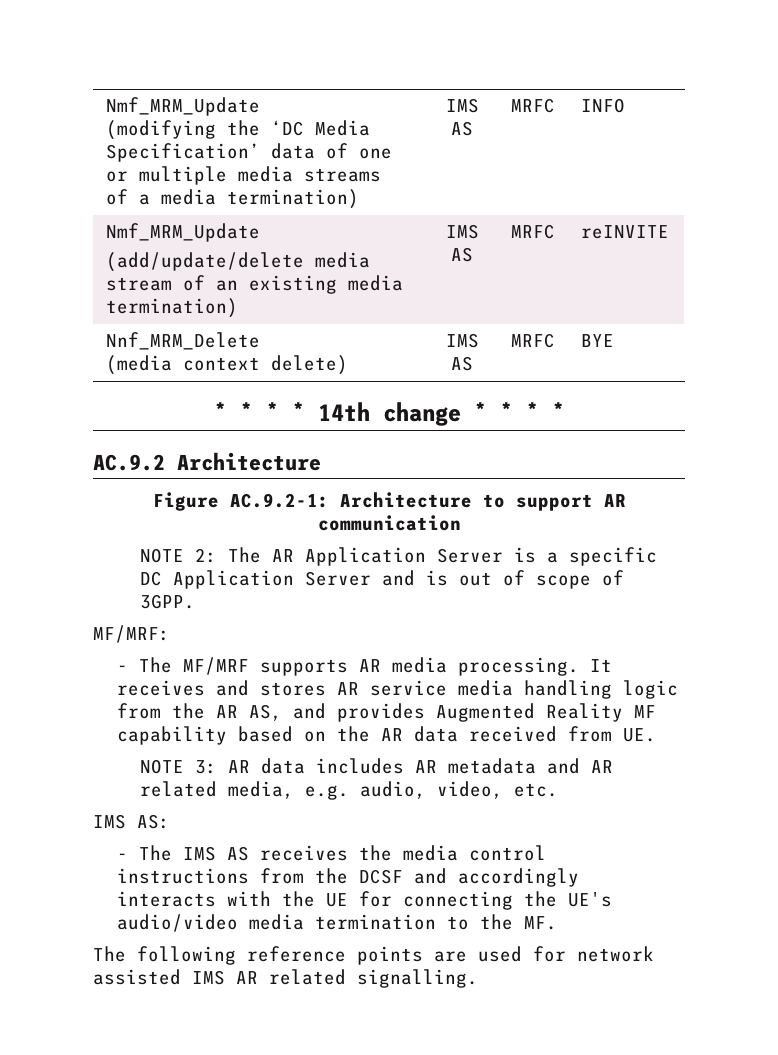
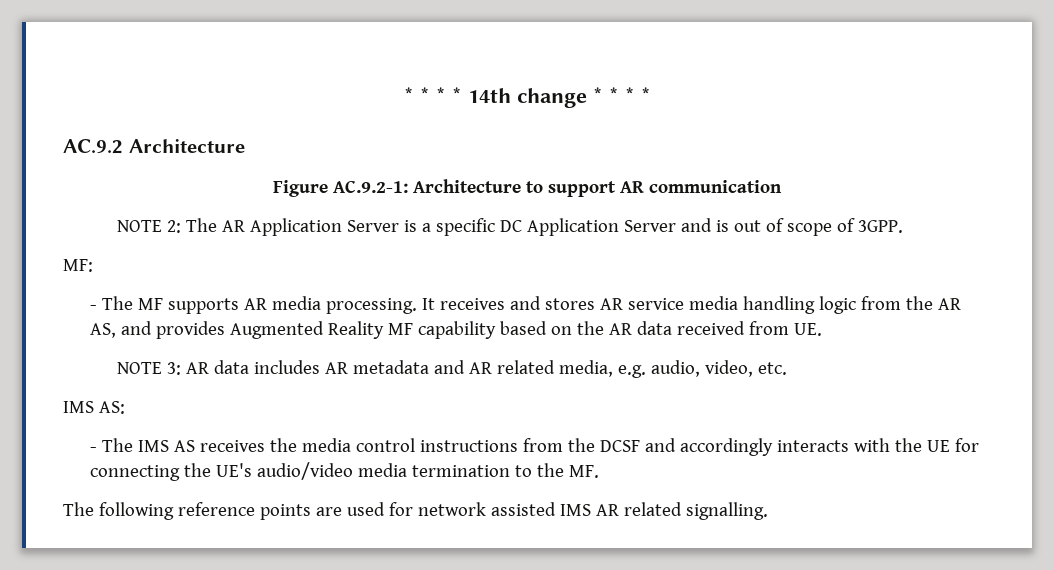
[106,97,261,116] [106,120,371,140] [106,143,393,162] [106,166,382,185] [106,189,360,209] [445,98,479,113] [451,121,473,136] [511,98,555,113] [581,98,626,113] [106,223,261,242] [106,252,371,272] [106,275,404,294] [106,298,239,318] [445,224,479,239] [451,247,473,262] [511,224,555,239] [581,225,670,239] [106,332,261,350] [106,355,349,375] [445,333,479,348] [451,356,473,371] [511,333,555,348] [581,334,615,347] Nmf_MRM_Update // (modifying the ‘DC Media Specification’ data of one or multiple media streams of a media termination) | IMS AS | MRFC | INFO // Nmf_MRM_Update // (add/update/delete media stream of an existing media termination) | IMS AS | MRFC | reINVITE // Nnf_MRM_Delete // (media context delete) | IMS AS | MRFC | BYE // -> (403, 95) none
[93,625,170,643] [116,657,249,675] MF/MRF: // - The MF/MRF -> [63,259,93,272] [89,296,163,310] MF: // - The MF

